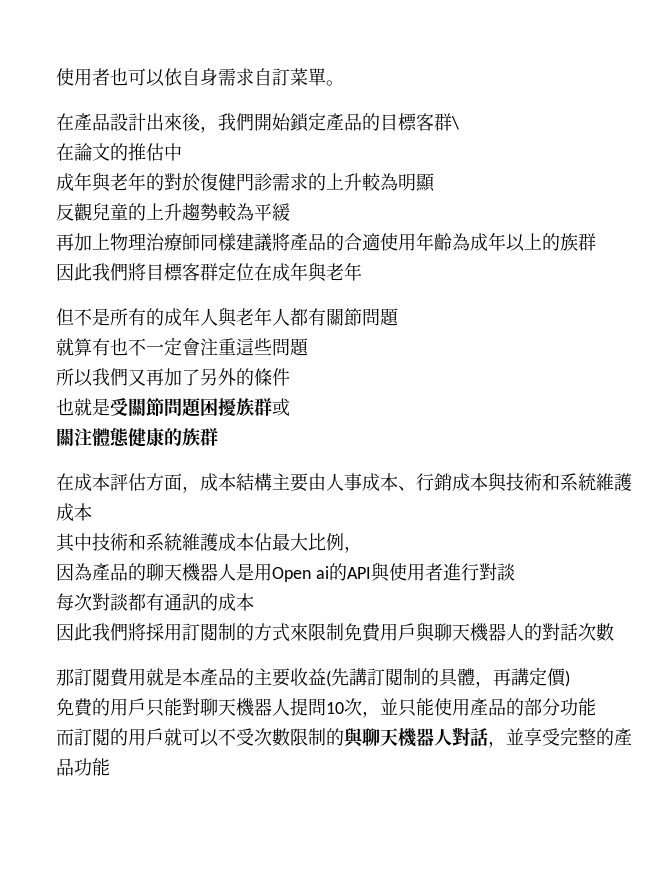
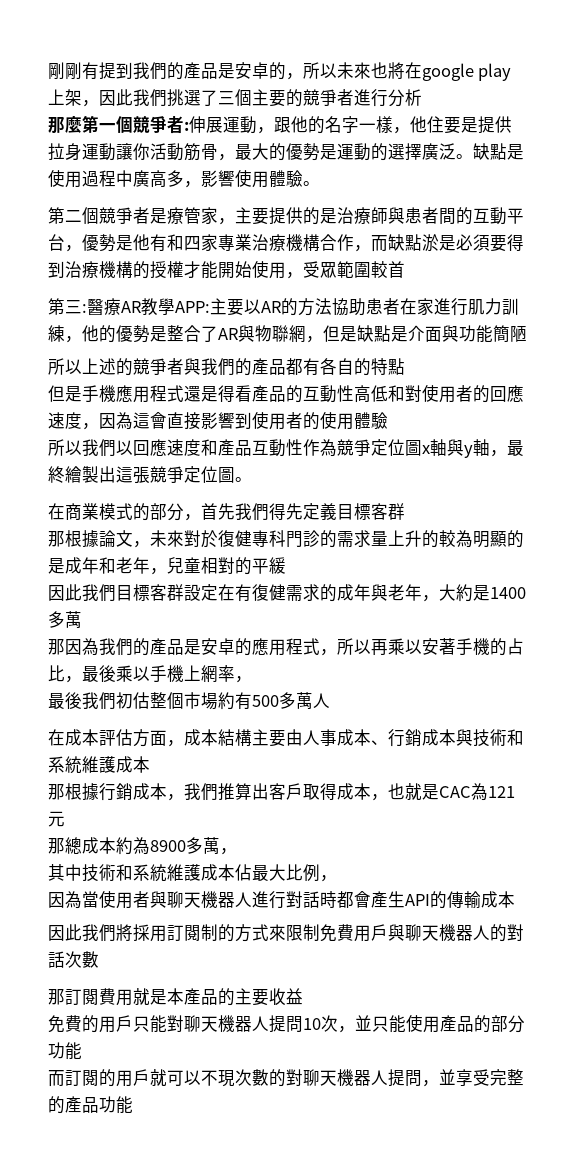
[56,68,344,87] [56,112,459,133] [56,143,182,161] [56,172,435,192] [56,203,290,221] [56,232,596,252] [56,262,362,282] [56,307,399,327] [56,337,309,356] [56,368,290,387] [56,398,290,417] [56,428,218,447] 使用者也可以依自身需求自訂菜單。 // 在產品設計出來後，我們開始鎖定產品的目標客群\ // 在論文的推估中 // 成年與老年的對於復健門診需求的上升較為明顯 // 反觀兒童的上升趨勢較為平緩 // 再加上物理治療師同樣建議將產品的合適使用年齡為成年以上的族群 // 因此我們將目標客群定位在成年與老年 // 但不是所有的成年人與老年人都有關節問題 // 就算有也不一定會注重這些問題 // 所以我們又再加了另外的條件 // 也就是受關節問題困擾族群或 // 關注體態健康的族群 -> [48,62,512,81] [48,89,422,107] [48,115,512,134] [48,143,524,161] [48,170,320,188] [48,207,524,225] [48,234,524,252] [48,261,405,279] [48,298,519,316] [48,325,527,343] [48,358,405,376] [48,385,524,403] [48,412,388,430] [48,439,524,458] [48,466,252,484] [48,503,405,521] [48,530,524,548] [48,557,286,575] [48,584,526,602] [48,611,82,628] [48,638,524,656] [48,665,252,683] [48,692,330,710] 剛剛有提到我們的產品是安卓的，所以未來也將在google play上架，因此我們挑選了三個主要的競爭者進行分析 // 那麼第一個競爭者:伸展運動，跟他的名字一樣，他住要是提供拉身運動讓你活動筋骨，最大的優勢是運動的選擇廣泛。缺點是使用過程中廣高多，影響使用體驗。 // 第二個競爭者是療管家，主要提供的是治療師與患者間的互動平台，優勢是他有和四家專業治療機構合作，而缺點淤是必須要得到治療機構的授權才能開始使用，受眾範圍較首 // 第三:醫療AR教學APP:主要以AR的方法協助患者在家進行肌力訓練，他的優勢是整合了AR與物聯網，但是缺點是介面與功能簡陋 // 所以上述的競爭者與我們的產品都有各自的特點 // 但是手機應用程式還是得看產品的互動性高低和對使用者的回應速度，因為這會直接影響到使用者的使用體驗 // 所以我們以回應速度和產品互動性作為競爭定位圖x軸與y軸，最終繪製出這張競爭定位圖。 // 在商業模式的部分，首先我們得先定義目標客群 // 那根據論文，未來對於復健專科門診的需求量上升的較為明顯的是成年和老年，兒童相對的平緩 // 因此我們目標客群設定在有復健需求的成年與老年，大約是1400多萬 // 那因為我們的產品是安卓的應用程式，所以再乘以安著手機的占比，最後乘以手機上網率， // 最後我們初估整個市場約有500多萬人
(92, 512) none -> [48,783,515,801] [48,811,65,827] [48,837,237,855] // 那根據行銷成本，我們推算出客戶取得成本，也就是CAC為121元 // 那總成本約為8900多萬，
[92,562,515,582] [56,593,218,611] 產品的聊天機器人是用Open ai的API與使用者進行對談 // 每次對談都有通訊的 -> [82,891,481,909] 當使用者與聊天機器人進行對話時都會產生API的傳輸
[326,667,570,688] (先講訂閱制的具體，再講定價) -> (303, 996) none
[236,727,488,748] 受次數限制的與聊天機器人對話 -> [218,1069,422,1087] 現次數的對聊天機器人提問

